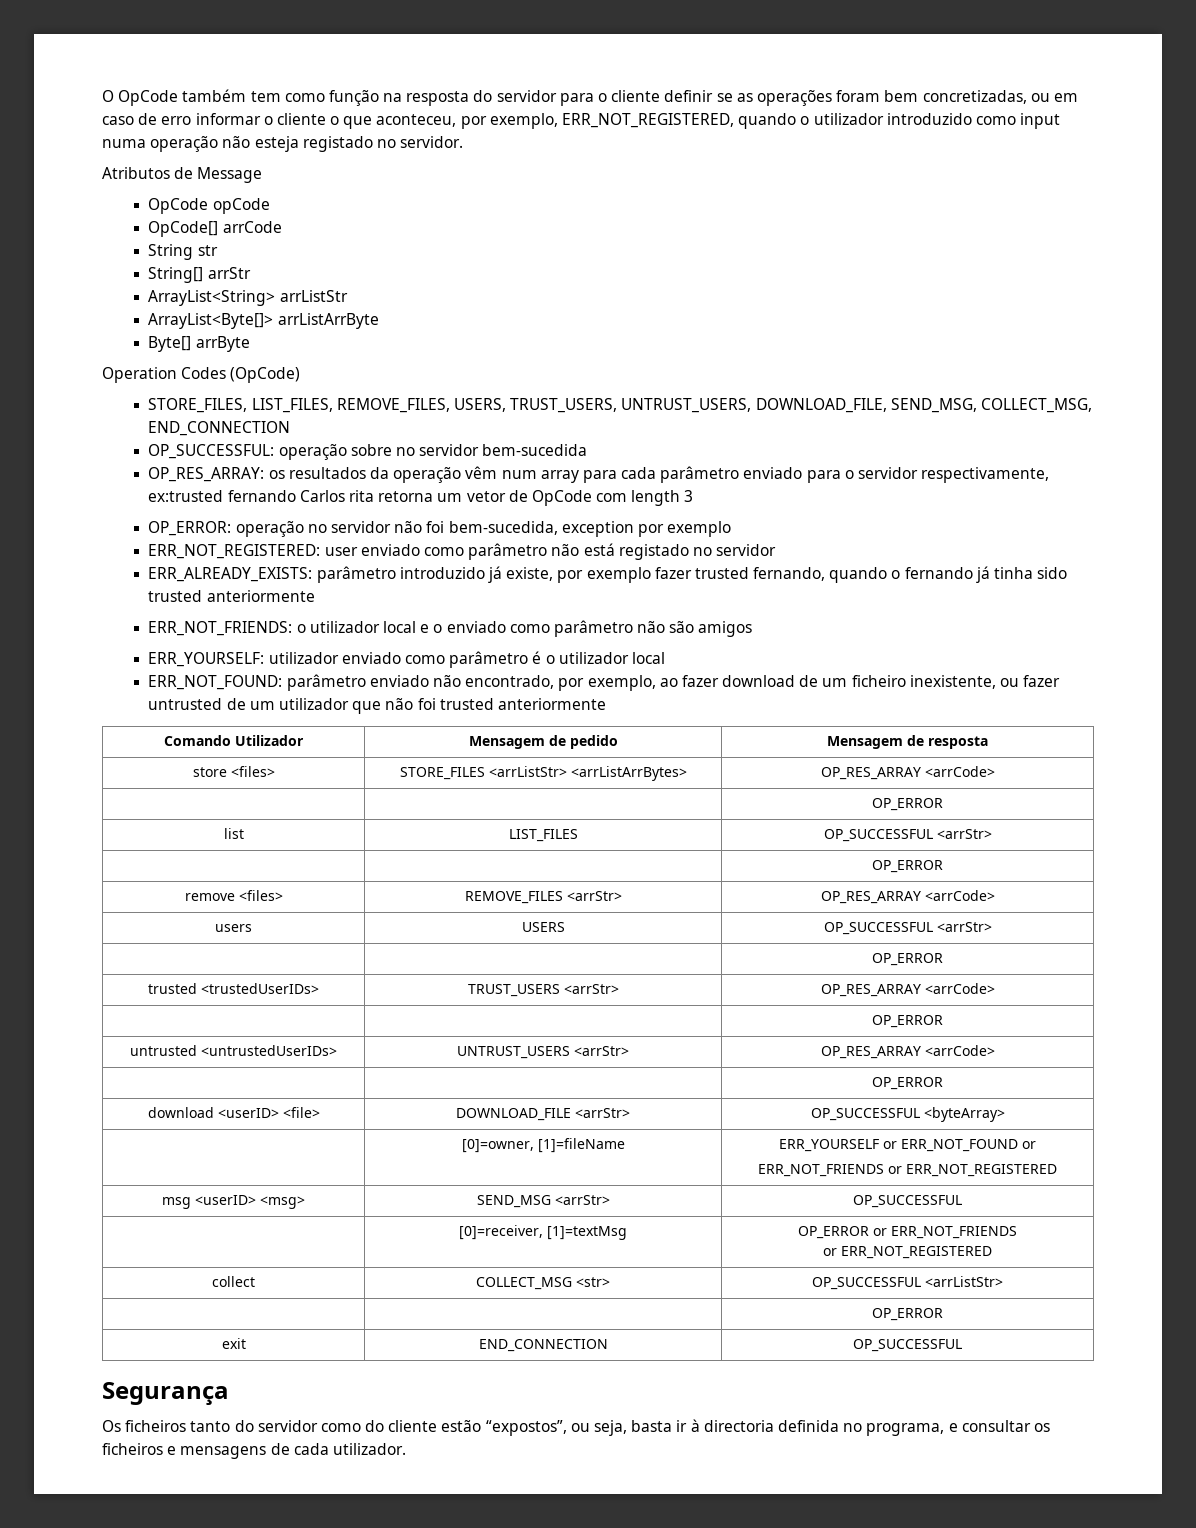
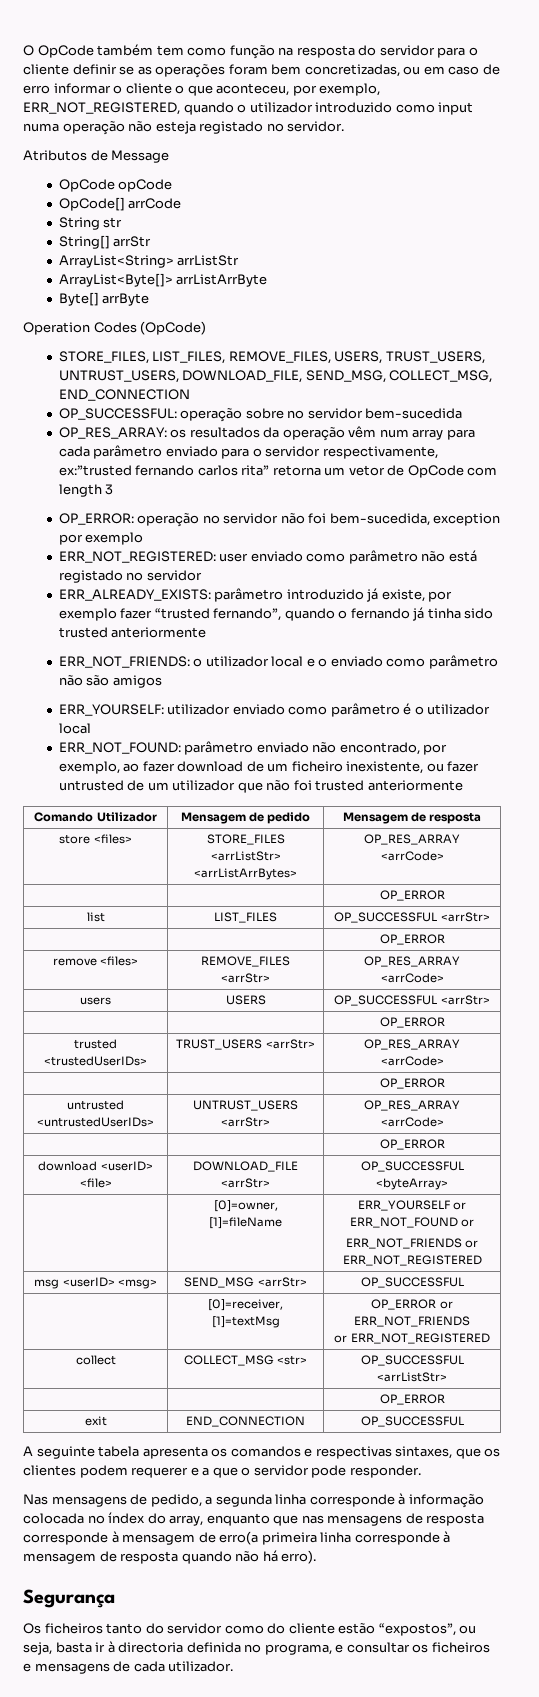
[148,490,374,502] ex:trusted fernando Carlos rita -> [58,465,270,476] ex:”trusted fernando carlos rita”
[694,567,826,581] trusted fernando, -> [154,608,282,621] “trusted fernando”,
(962, 1345) none -> [23,1446,501,1459] [23,1465,421,1478] [23,1493,484,1508] [23,1512,485,1526] [23,1531,451,1545] [23,1550,317,1564] // A seguinte tabela apresenta os comandos e respectivas sintaxes, que os clientes podem requerer e a que o servidor pode responder. // Nas mensagens de pedido, a segunda linha corresponde à informação colocada no índex do array, enquanto que nas mensagens de resposta corresponde à mensagem de erro(a primeira linha corresponde à mensagem de resposta quando não há erro).

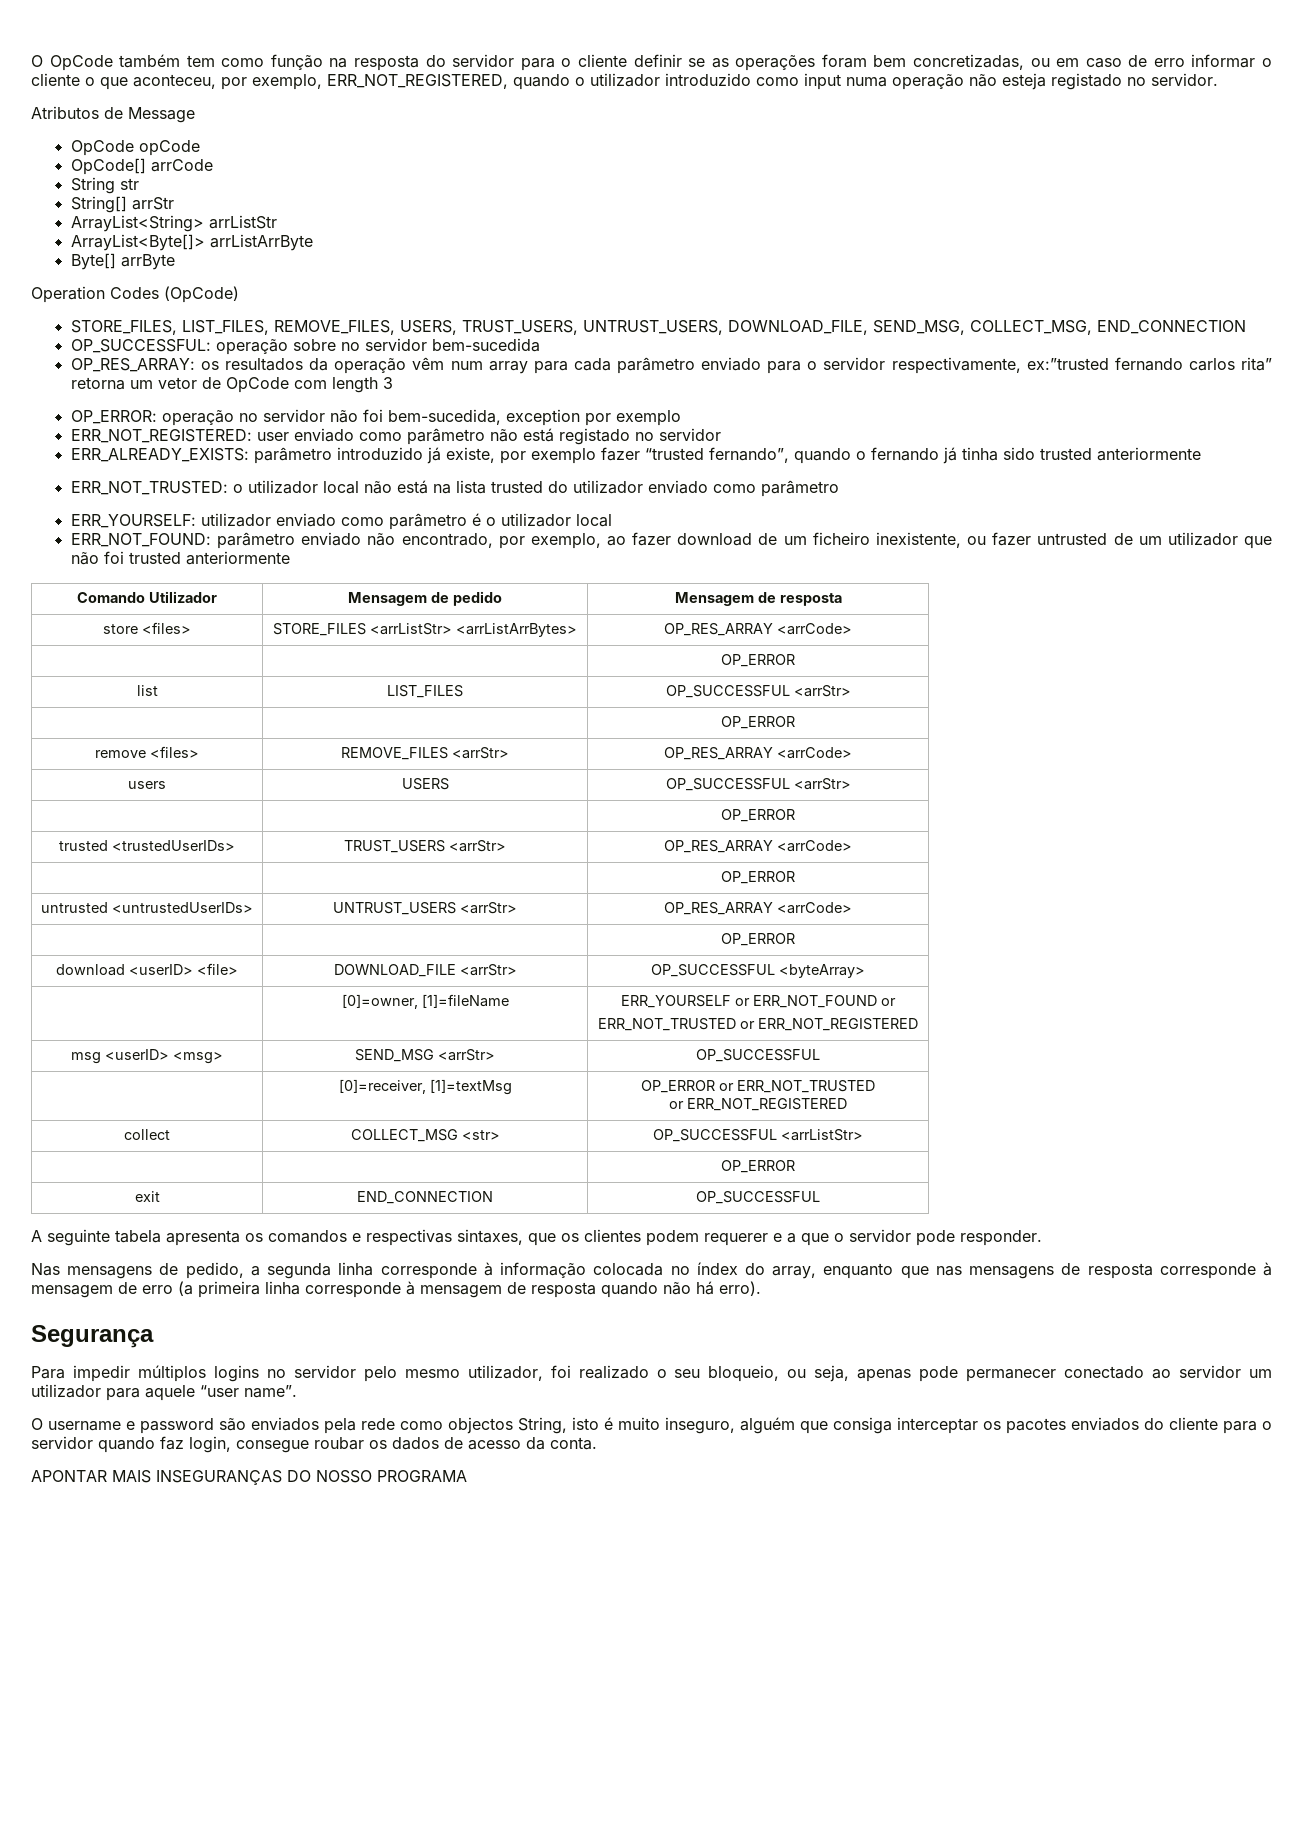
[58,655,498,669] [58,675,162,688] ERR_NOT_FRIENDS: o utilizador local e o enviado como parâmetro não são amigos -> [70,480,839,497] ERR_NOT_TRUSTED: o utilizador local não está na lista trusted do utilizador enviado como parâmetro
[345,1238,462,1249] ERR_NOT_FRIENDS -> [598,1018,736,1031] ERR_NOT_TRUSTED
[354,1316,470,1327] ERR_NOT_FRIENDS -> [737,1080,875,1093] ERR_NOT_TRUSTED
[219,1531,259,1545] erro(a -> [142,1281,193,1296] erro (a
[23,1623,477,1636] [23,1641,490,1655] [23,1661,234,1674] Os ficheiros tanto do servidor como do cliente estão “expostos”, ou seja, basta ir à directoria definida no programa, e consultar os ficheiros e mensagens de cada utilizador. -> [31,1365,1273,1382] [31,1384,297,1401] [31,1417,1272,1434] [31,1436,597,1453] [31,1470,467,1485] Para impedir múltiplos logins no servidor pelo mesmo utilizador, foi realizado o seu bloqueio, ou seja, apenas pode permanecer conectado ao servidor um utilizador para aquele “user name”. // O username e password são enviados pela rede como objectos String, isto é muito inseguro, alguém que consiga interceptar os pacotes enviados do cliente para o servidor quando faz login, consegue roubar os dados de acesso da conta. // APONTAR MAIS INSEGURANÇAS DO NOSSO PROGRAMA

